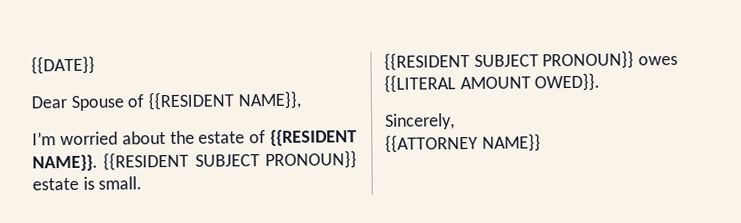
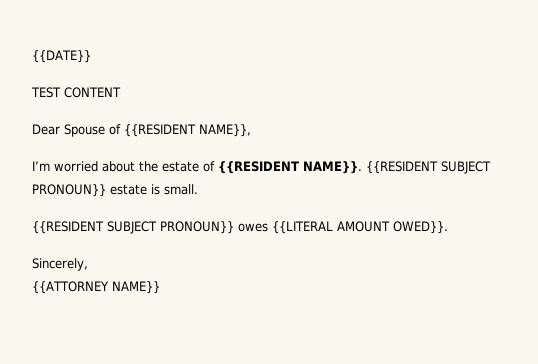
(95, 65) none -> [31,87,121,98] // TEST CONTENT

